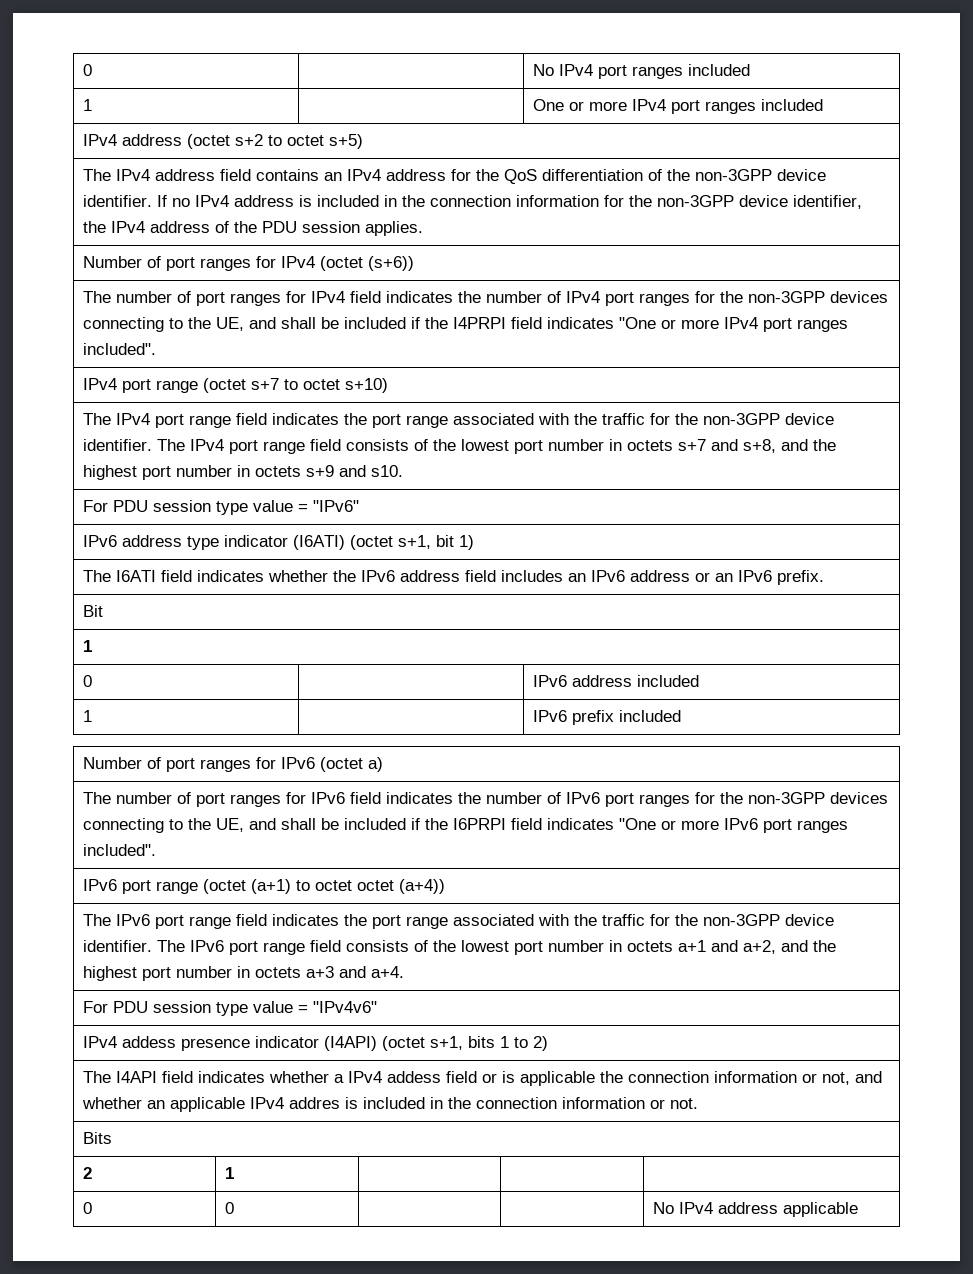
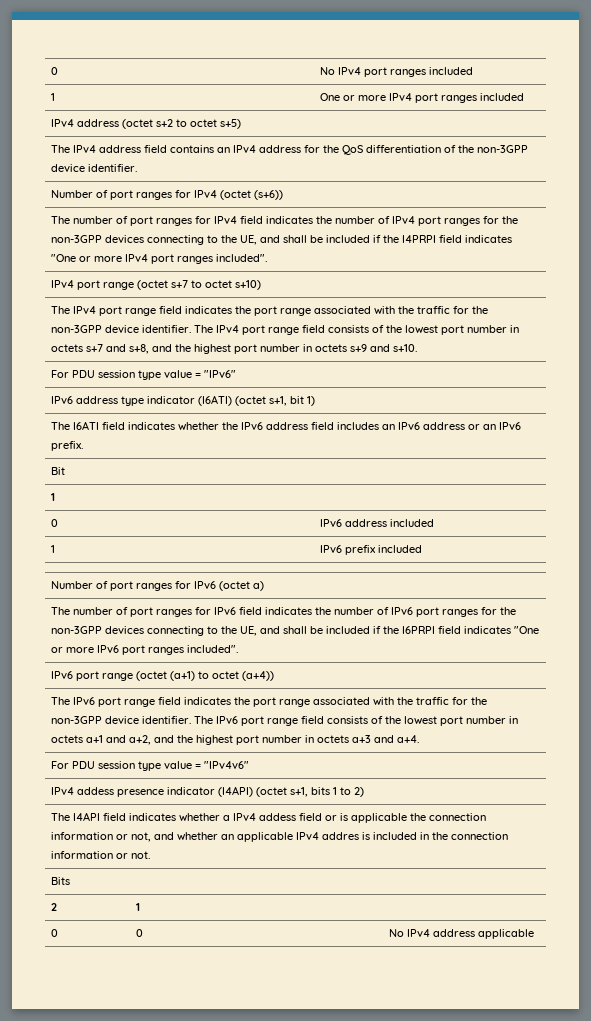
[157,195,863,209] [83,221,424,236] If no IPv4 address is included in the connection information for the non-3GPP device identifier, the IPv4 address of the PDU session applies. -> (138, 168) none
[371,465,404,477] s10. -> [393,344,418,352] s+10.
[357,880,395,891] octet -> (240, 675) none

